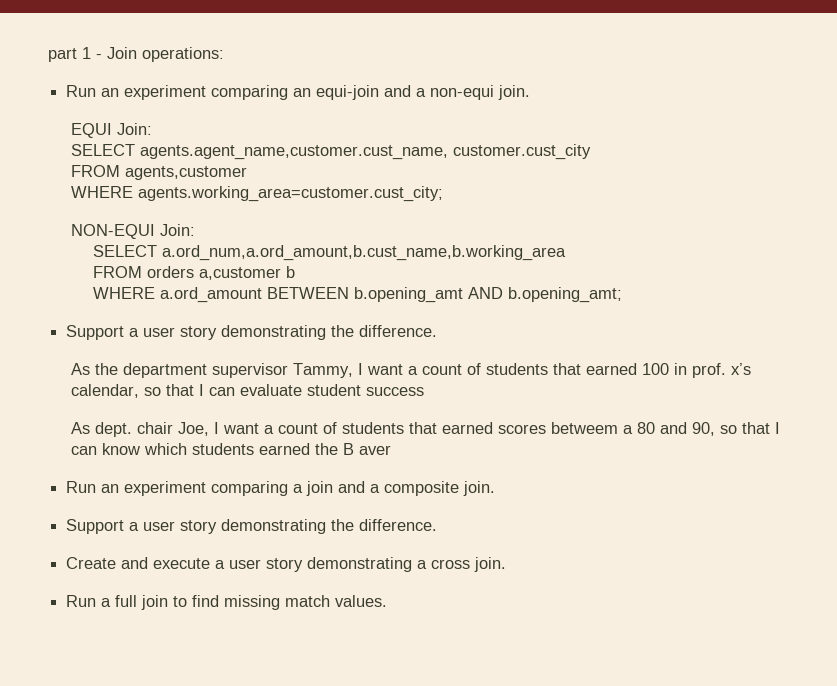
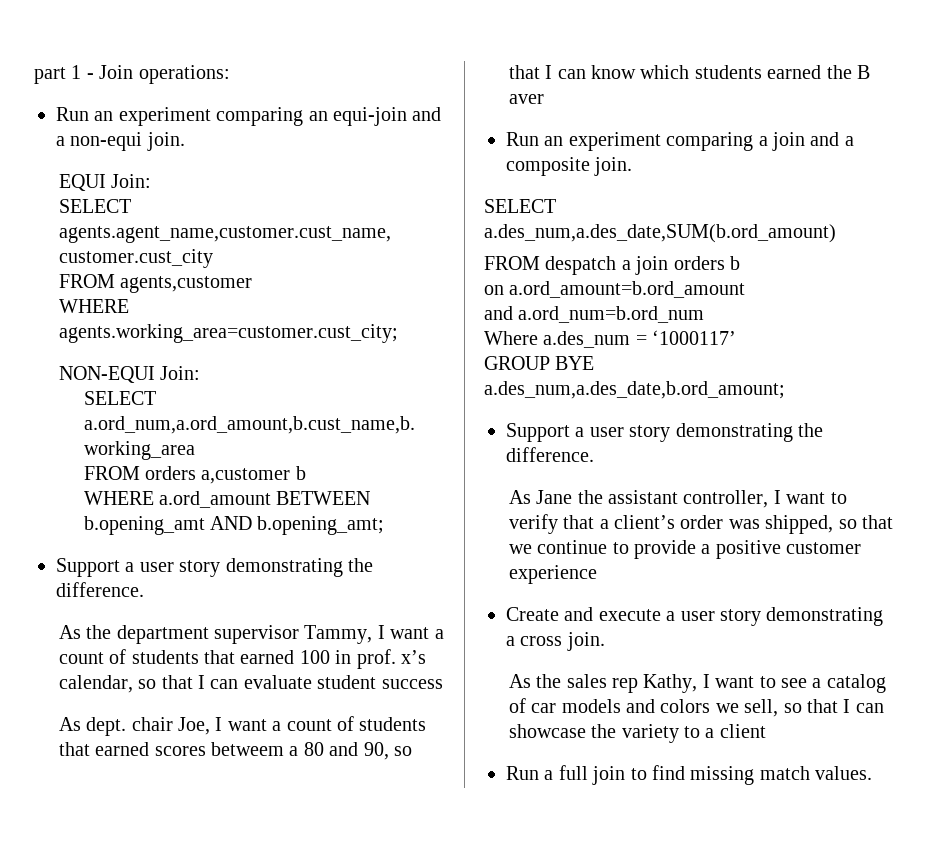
[66,519,438,534] // Support a user story demonstrating the difference. -> [484,199,556,213] [484,224,836,243] [484,256,740,275] [484,281,746,298] [484,306,705,323] [484,330,737,348] [484,356,595,370] [484,381,785,399] [506,423,823,442] [506,447,594,462] [508,490,847,508] [508,514,894,534] [508,540,862,559] [508,565,597,584] // SELECT a.des_num,a.des_date,SUM(b.ord_amount) // FROM despatch a join orders b // on a.ord_amount=b.ord_amount // and a.ord_num=b.ord_num // Where a.des_num = ‘1000117’ // GROUP BYE a.des_num,a.des_date,b.ord_amount; // Support a user story demonstrating the difference. // As Jane the assistant controller, I want to verify that a client’s order was shipped, so that we continue to provide a positive customer experience
(507, 564) none -> [508,674,886,693] [508,698,884,717] [508,724,766,743] // As the sales rep Kathy, I want to see a catalog of car models and colors we sell, so that I can showcase the variety to a client

